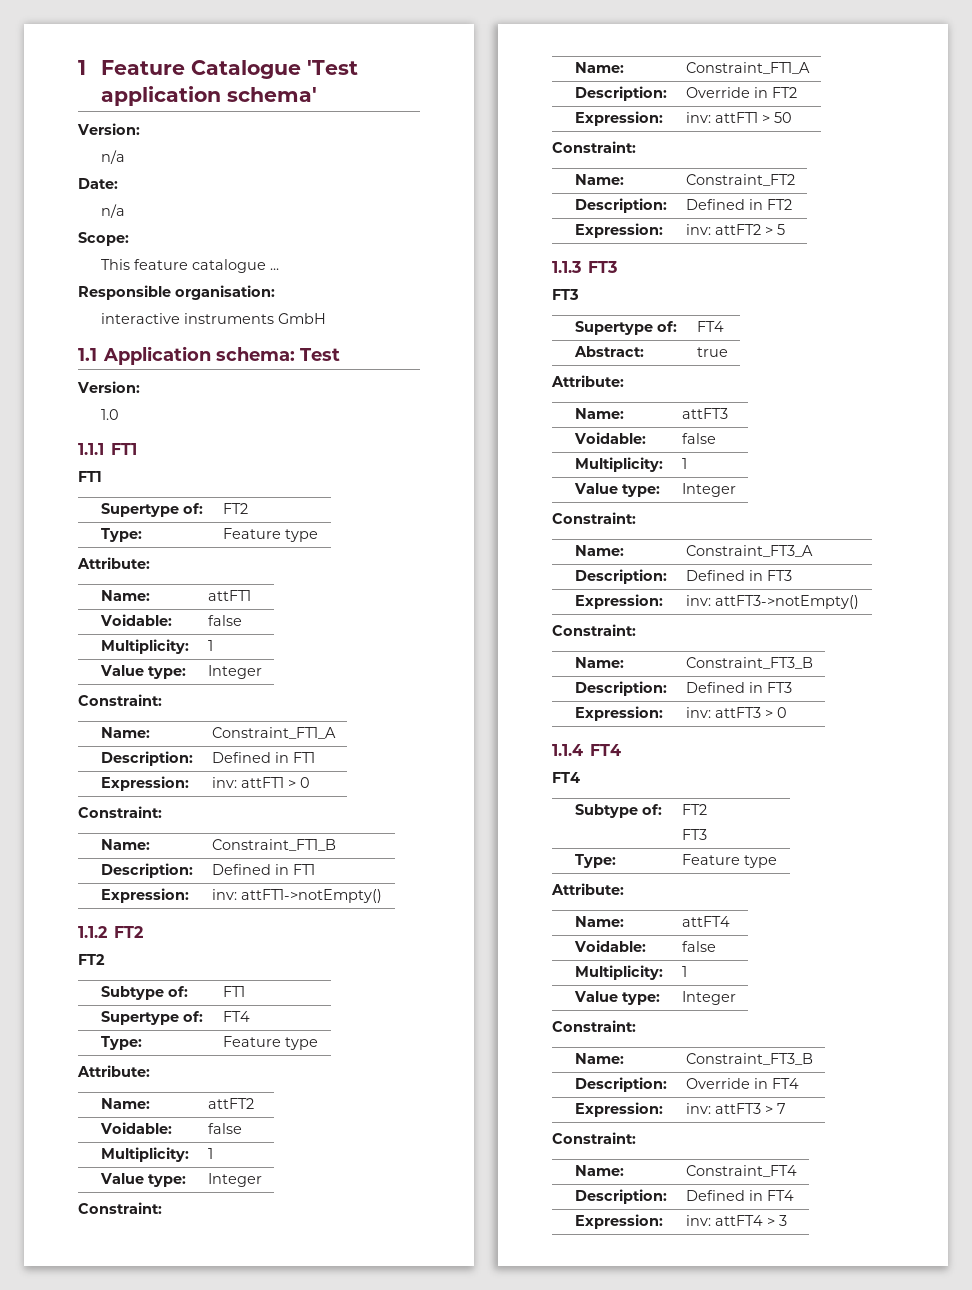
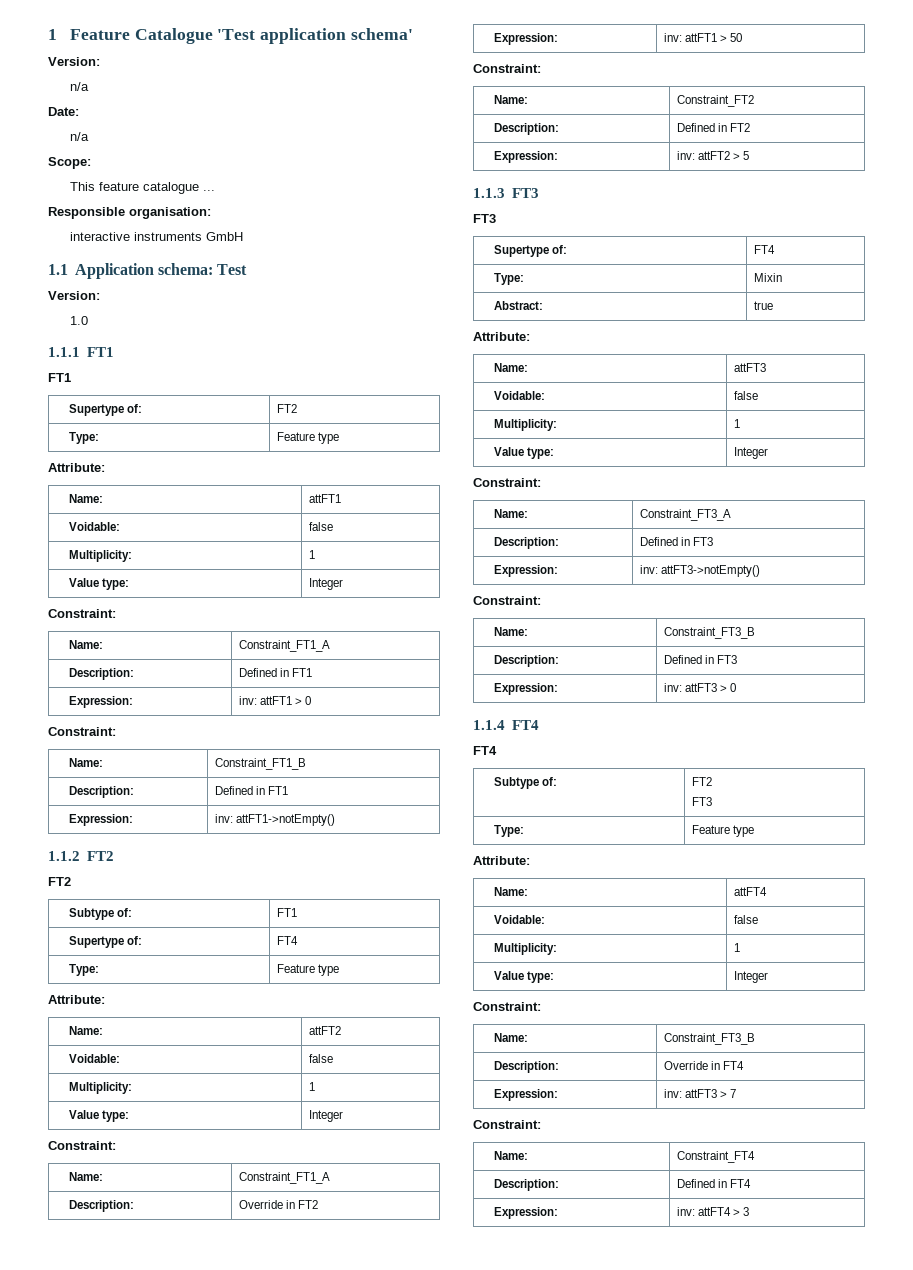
(725, 326) none -> [494,273,525,285] [753,273,782,282] // Type: | Mixin

